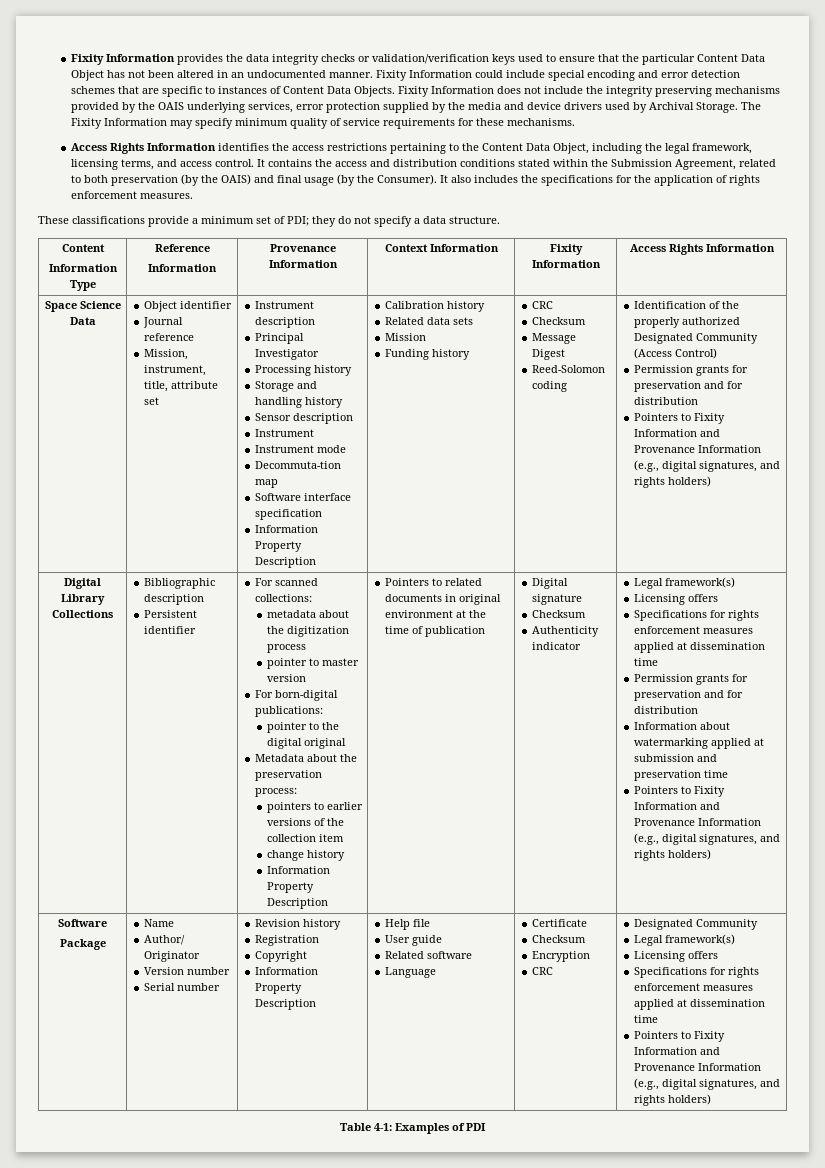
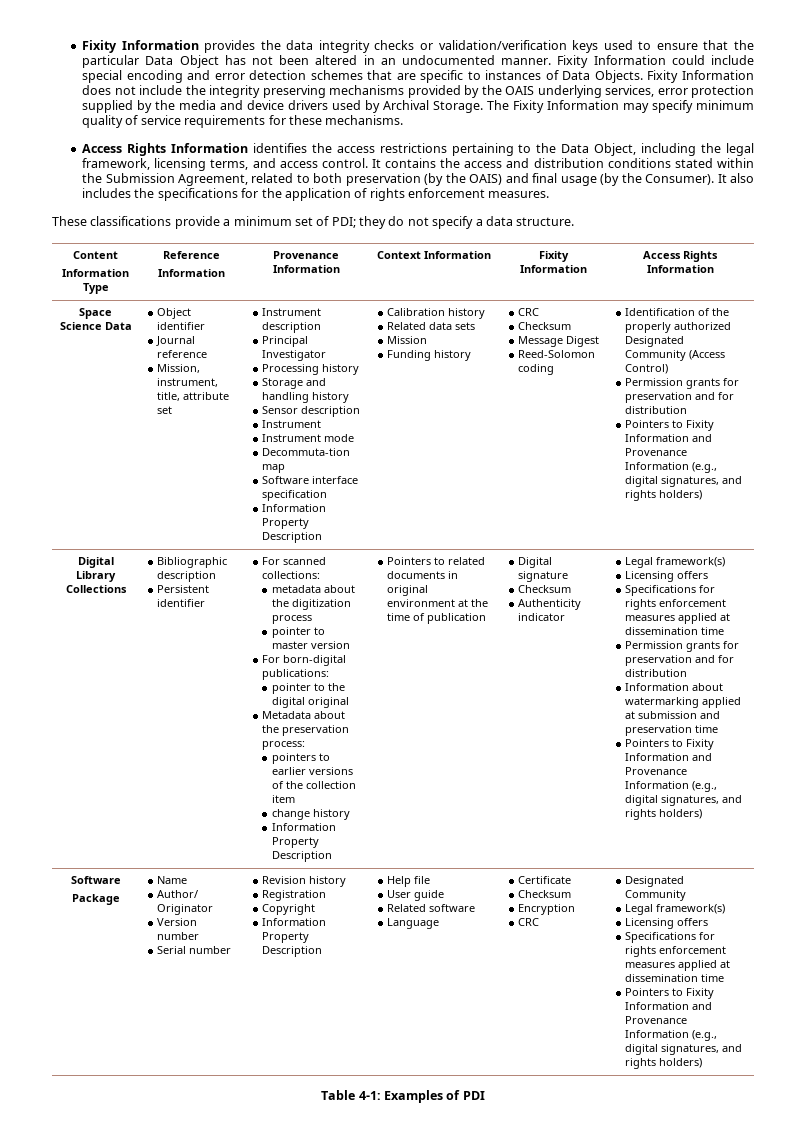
[697,54,739,62] Content -> (140, 61) none
[283,86,325,94] Content -> (559, 75) none
[482,143,524,151] Content -> (557, 148) none

